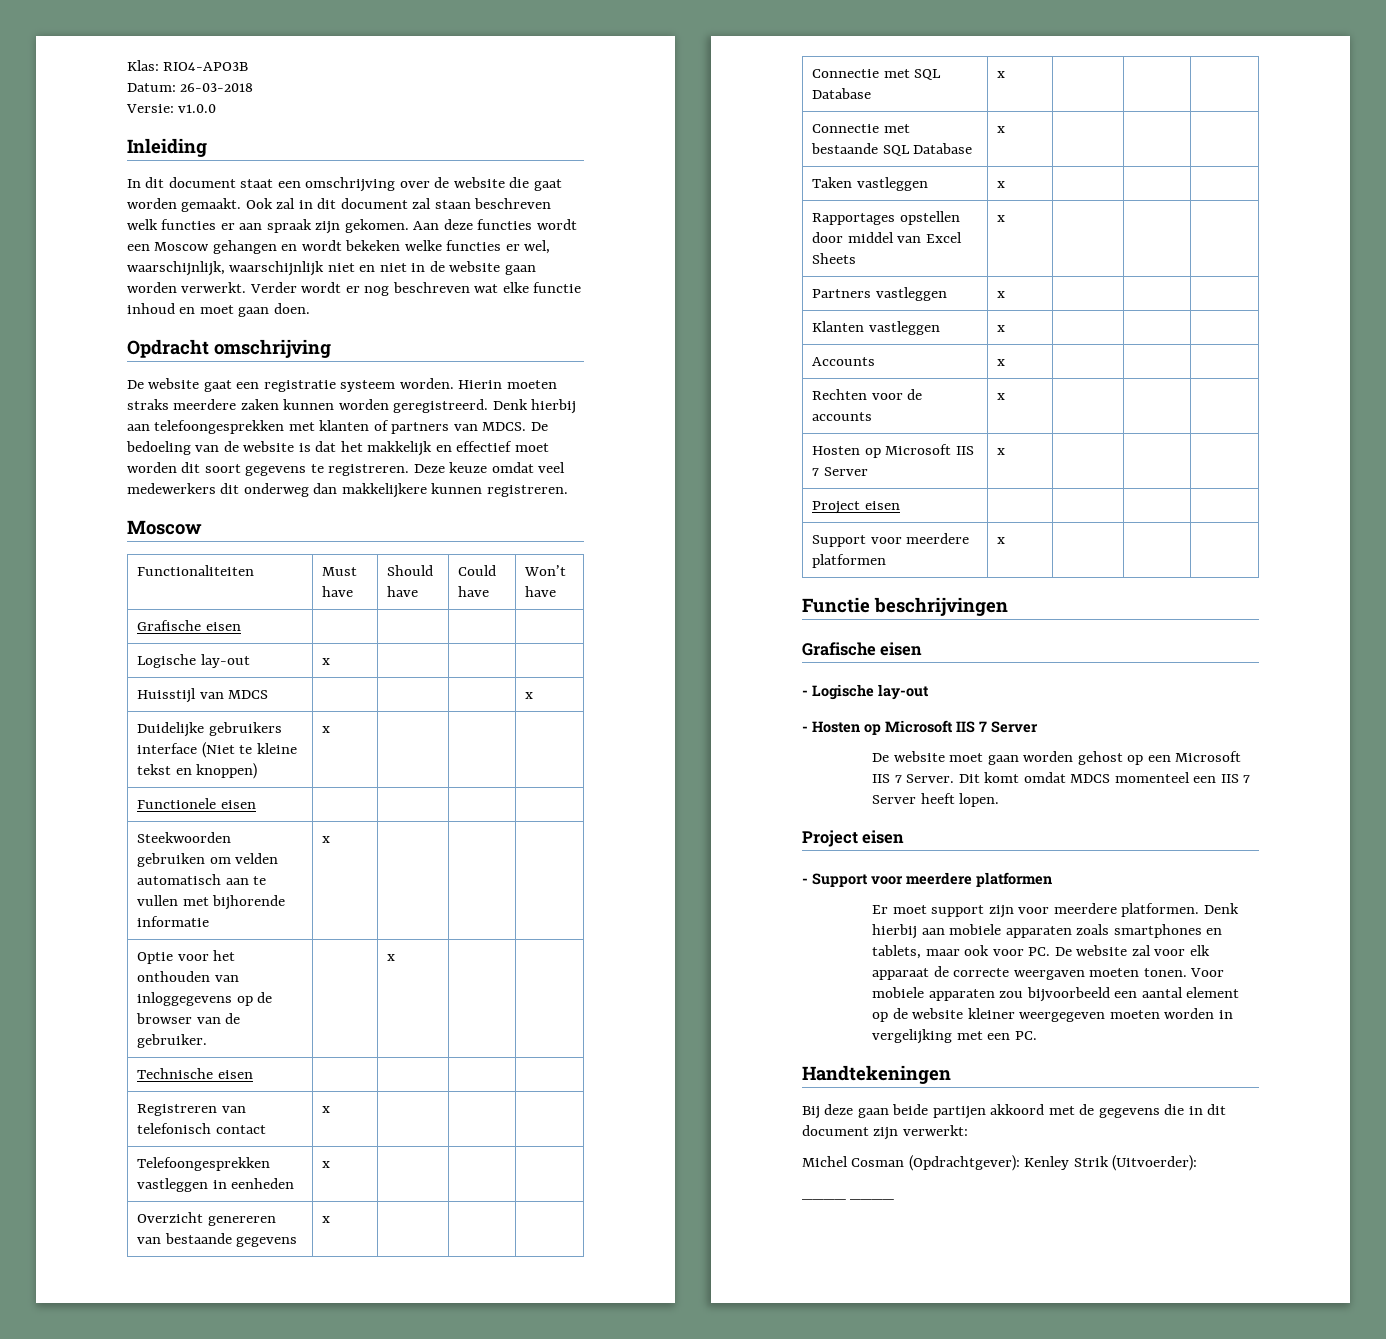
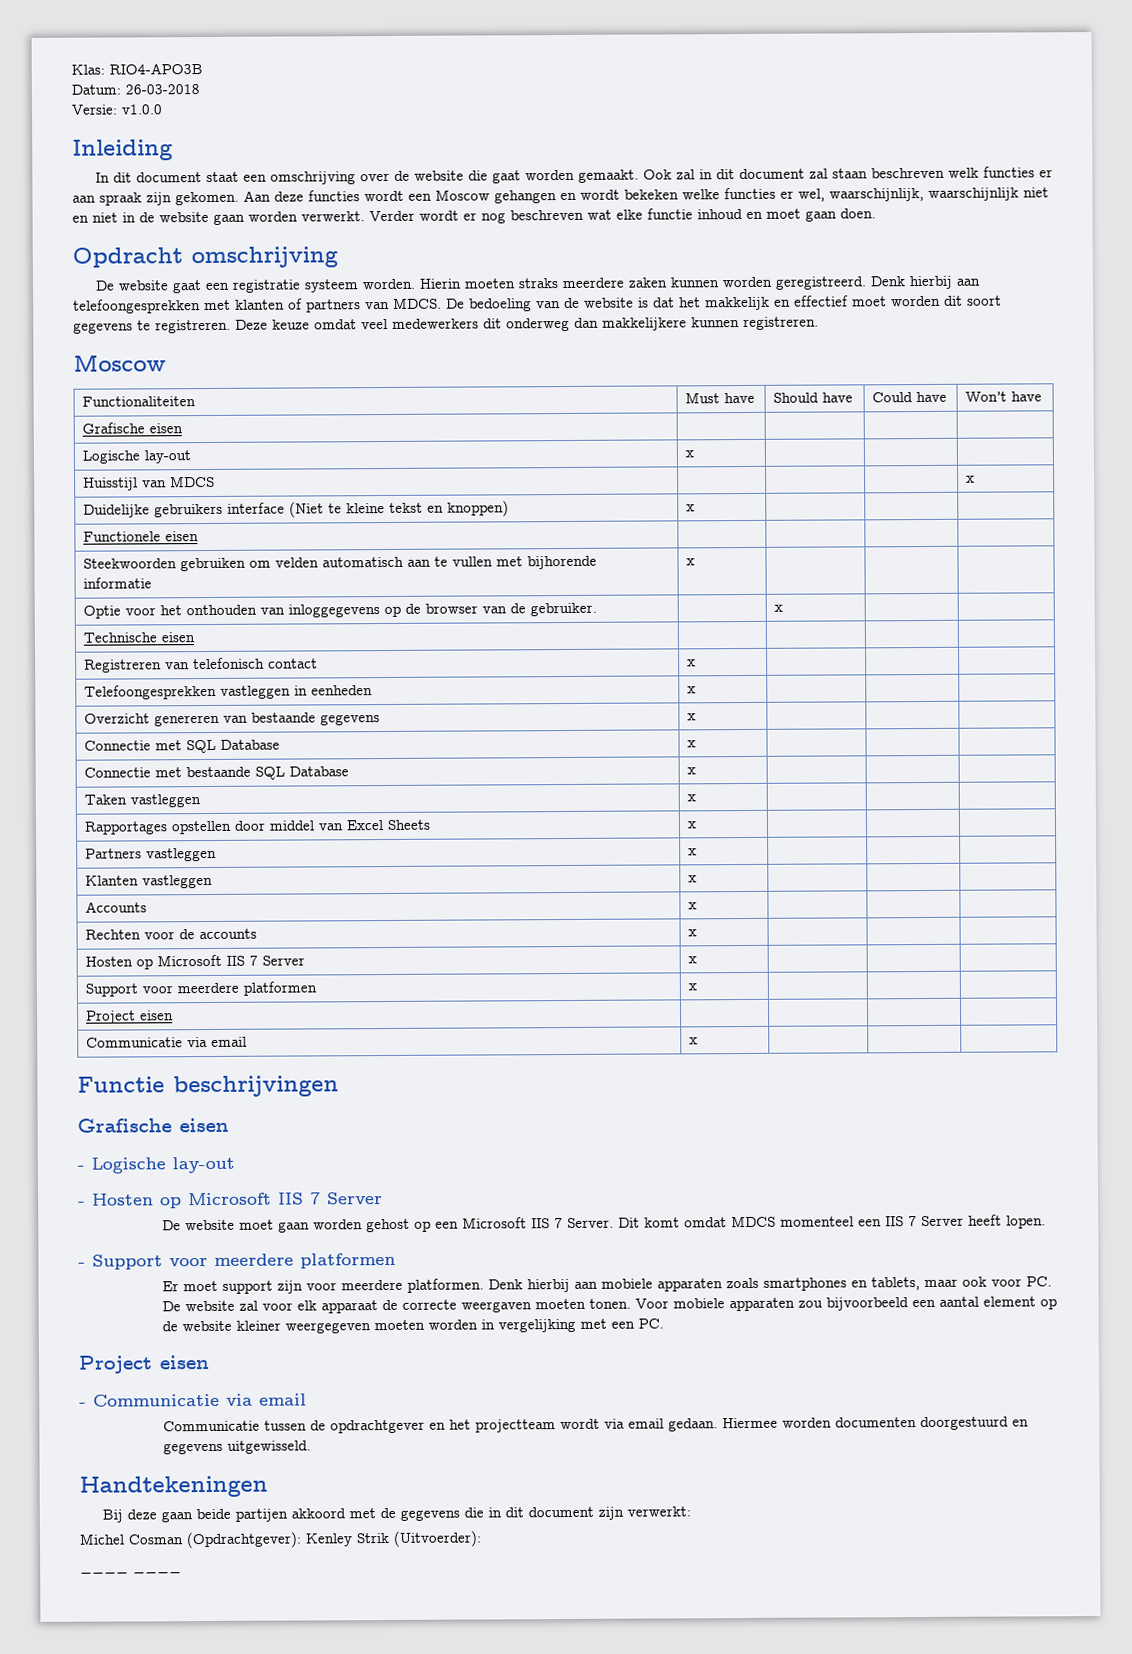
[812,501,900,514] [812,533,970,547] [812,554,887,568] Project eisen | | | | // Support voor meerdere platformen -> [85,981,318,997] [688,983,698,991] [86,1010,175,1024] [86,1036,248,1048] Support voor meerdere platformen | x | | | // Project eisen | | | | // Communicatie via email
[802,830,905,847] // Project eisen -> (1046, 1222) none
(1037, 1035) none -> [78,1355,210,1374] [79,1393,307,1407] [162,1416,1029,1434] [162,1440,311,1455] // Project eisen // - Communicatie via email // Communicatie tussen de opdrachtgever en het projectteam wordt via email gedaan. Hiermee worden documenten doorgestuurd en gegevens uitgewisseld.

